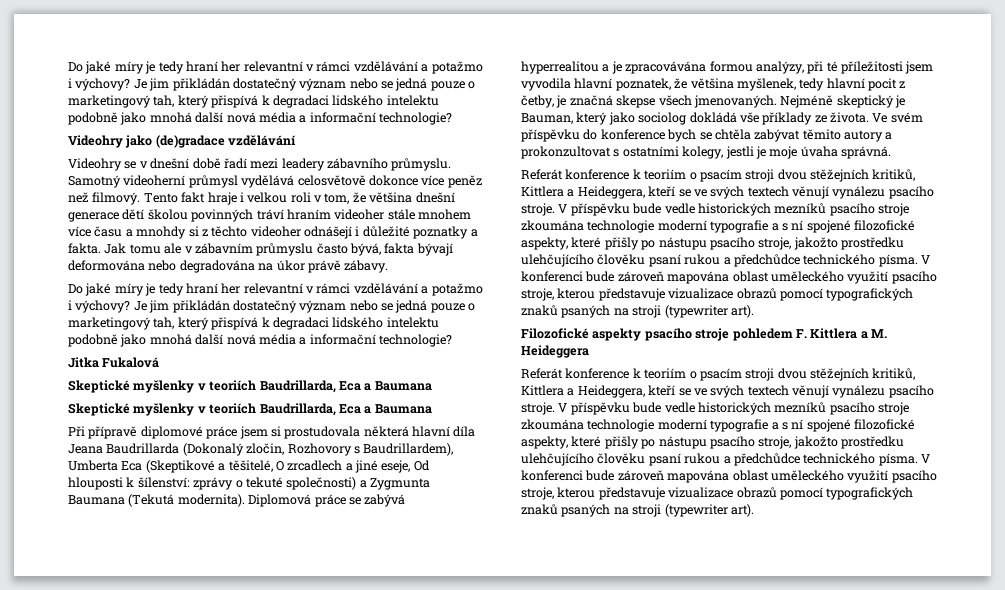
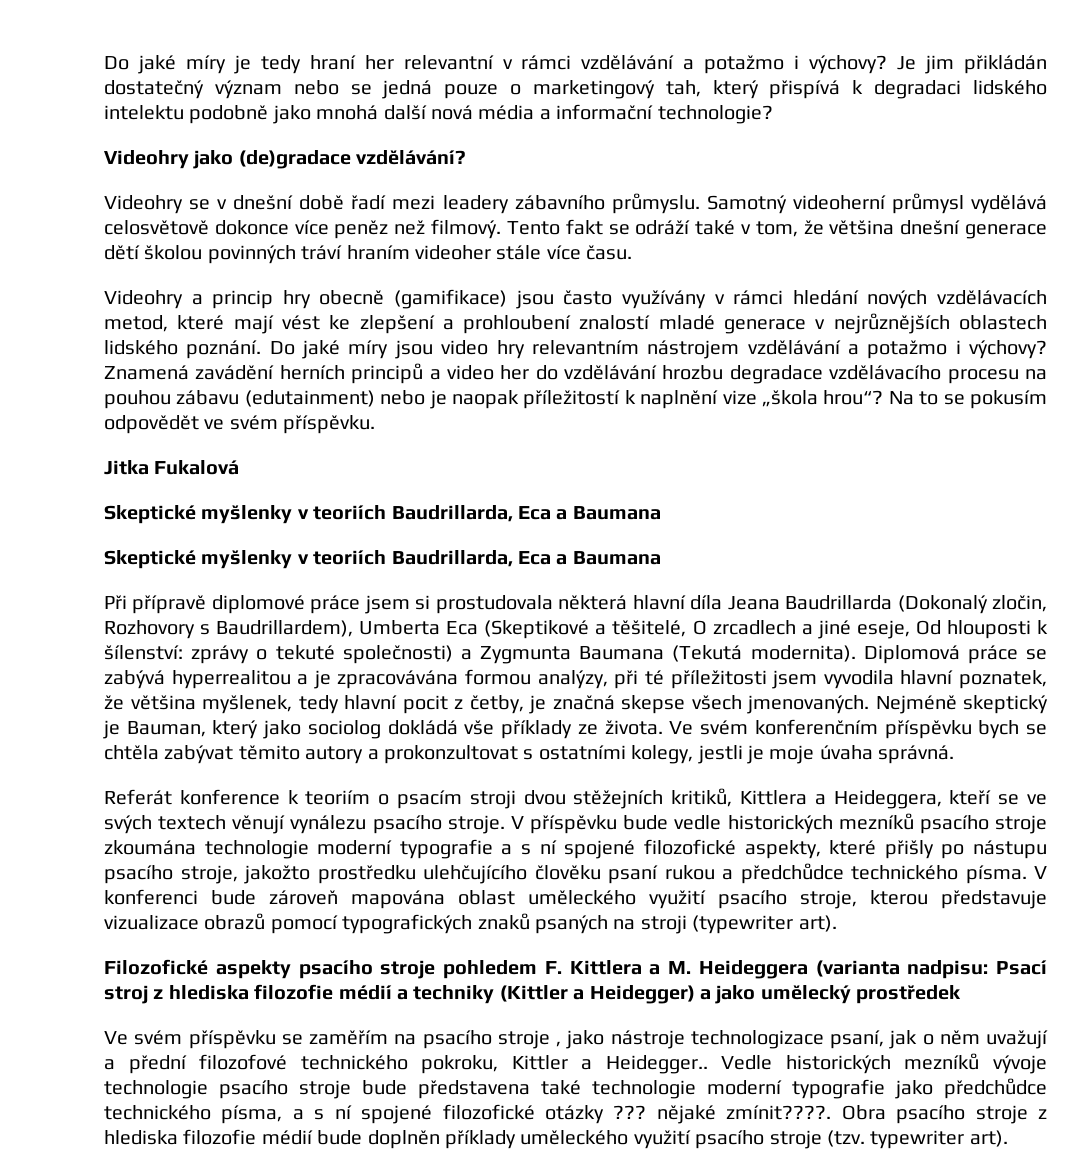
[228,135,297,146] vzdělávání -> [356,150,467,165] vzdělávání?
[207,192,311,205] hraje i velkou roli -> [608,220,736,235] se odráží také
[418,209,471,220] [68,226,478,239] [68,243,453,256] [68,260,389,273] [68,283,483,296] [68,300,476,313] [68,317,439,330] [68,334,452,347] mnohem více času a mnohdy si z těchto videoher odnášejí i důležité poznatky a fakta. Jak tomu ale v zábavním průmyslu často bývá, fakta bývají deformována nebo degradována na úkor právě zábavy. // Do jaké míry je tedy hraní her relevantní v rámci vzdělávání a potažmo i výchovy? Je jim přikládán dostatečný význam nebo se jedná pouze o marketingový tah, který přispívá k degradaci lidského intelektu podobně jako mnohá další nová média a informační technologie? -> [546,245,633,260] [104,289,1048,309] [104,313,1047,334] [104,340,1047,359] [104,363,1047,384] [104,390,1047,409] [104,415,376,434] více času. // Videohry a princip hry obecně (gamifikace) jsou často využívány v rámci hledání nových vzdělávacích metod, které mají vést ke zlepšení a prohloubení znalostí mladé generace v nejrůznějších oblastech lidského poznání. Do jaké míry jsou video hry relevantním nástrojem vzdělávání a potažmo i výchovy? Znamená zavádění herních principů a video her do vzdělávání hrozbu degradace vzdělávacího procesu na pouhou zábavu (edutainment) nebo je naopak příležitostí k naplnění vize „škola hrou“? Na to se pokusím odpovědět ve svém příspěvku.
[521,129,665,142] příspěvku do konference -> [754,719,972,739] konferenčním příspěvku
[521,368,916,381] [521,385,934,398] [521,402,909,415] [521,419,915,432] [521,436,904,449] [521,453,930,466] [521,470,937,483] [521,487,914,500] [521,504,728,517] // Referát konference k teoriím o psacím stroji dvou stěžejních kritiků, Kittlera a Heideggera, kteří se ve svých textech věnují vynálezu psacího stroje. V příspěvku bude vedle historických mezníků psacího stroje zkoumána technologie moderní typografie a s ní spojené filozofické aspekty, které přišly po nástupu psacího stroje, jakožto prostředku ulehčujícího člověku psaní rukou a předchůdce technického písma. V konferenci bude zároveň mapována oblast uměleckého využití psacího stroje, kterou představuje vizualizace obrazů pomocí typografických znaků psaných na stroji (typewriter -> [815,960,1047,979] [104,984,962,1004] [104,1030,1048,1049] [104,1053,1047,1074] [104,1078,1047,1099] [104,1104,1047,1124] [104,1129,965,1149] (varianta nadpisu: Psací stroj z hlediska filozofie médií a techniky (Kittler a Heidegger) a jako umělecký prostředek // Ve svém příspěvku se zaměřím na psacího stroje , jako nástroje technologizace psaní, jak o něm uvažují a přední filozofové technického pokroku, Kittler a Heidegger.. Vedle historických mezníků vývoje technologie psacího stroje bude představena také technologie moderní typografie jako předchůdce technického písma, a s ní spojené filozofické otázky ??? nějaké zmínit????. Obra psacího stroje z hlediska filozofie médií bude doplněn příklady uměleckého využití psacího stroje (tzv. typewriter

